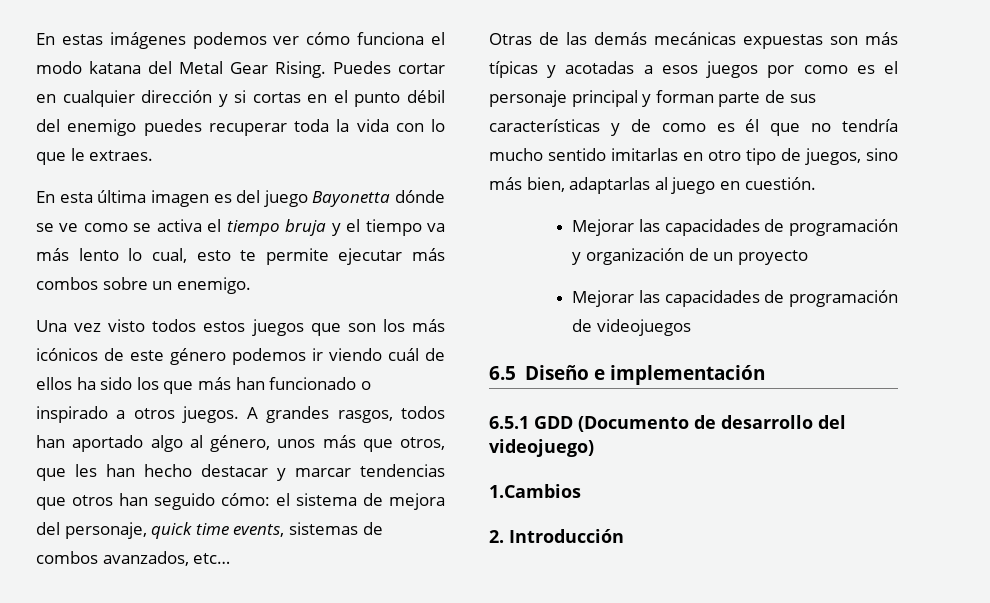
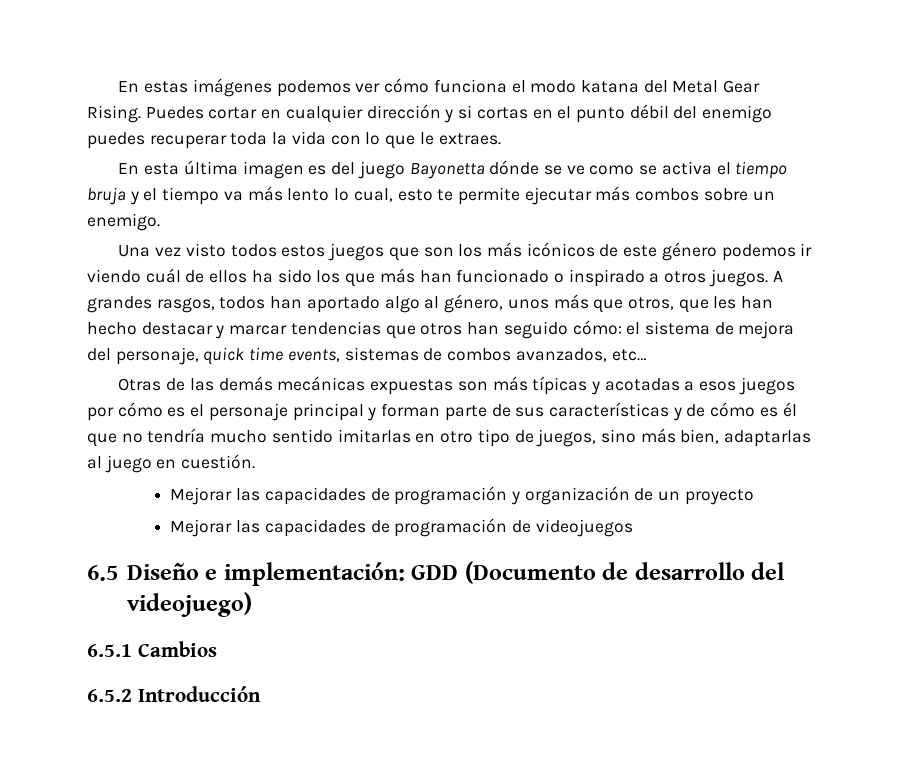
[803,65,848,74] como -> [117,402,163,417] cómo
[661,123,706,132] como -> [710,402,756,417] cómo
[609,365,765,385] [489,416,529,429] implementación // 6.5.1 -> [223,562,405,586] implementación:
[489,484,581,498] [489,530,504,543] 1.Cambios // 2. -> [87,641,217,657] [87,689,132,702] 6.5.1 Cambios // 6.5.2

